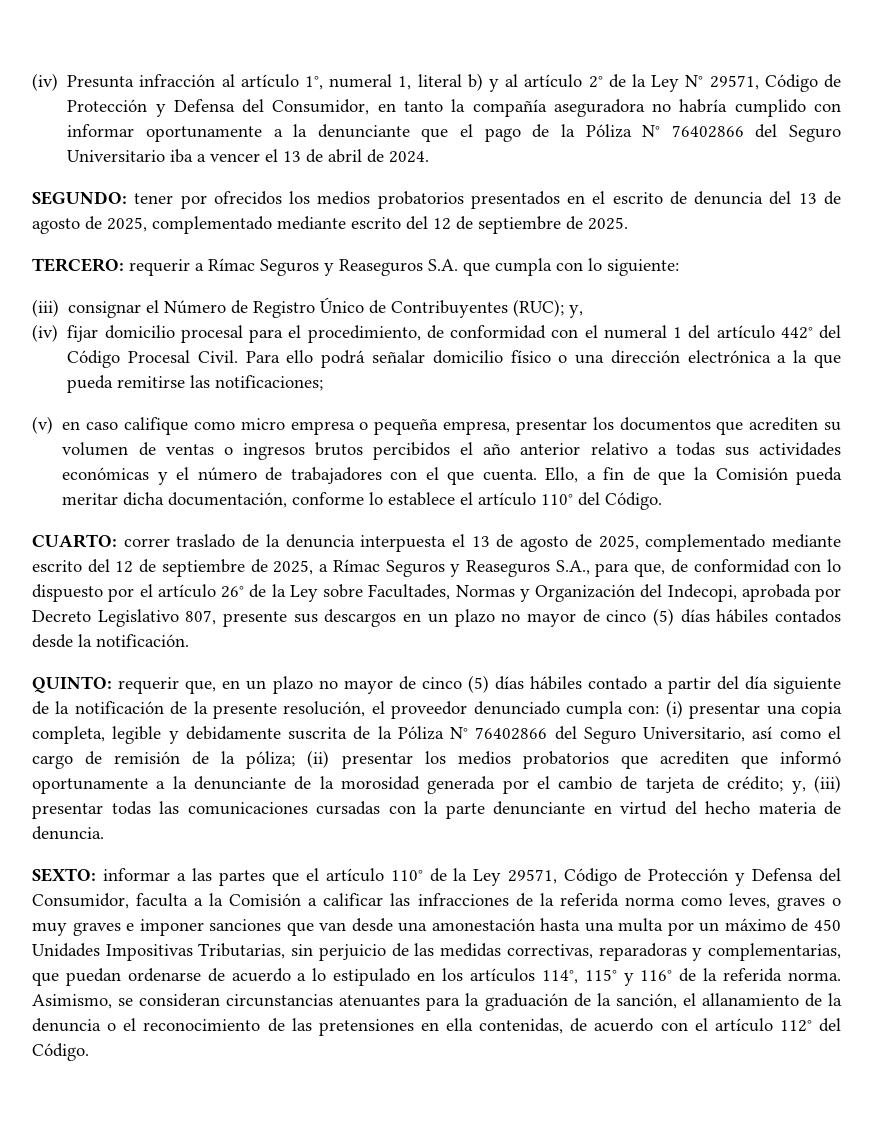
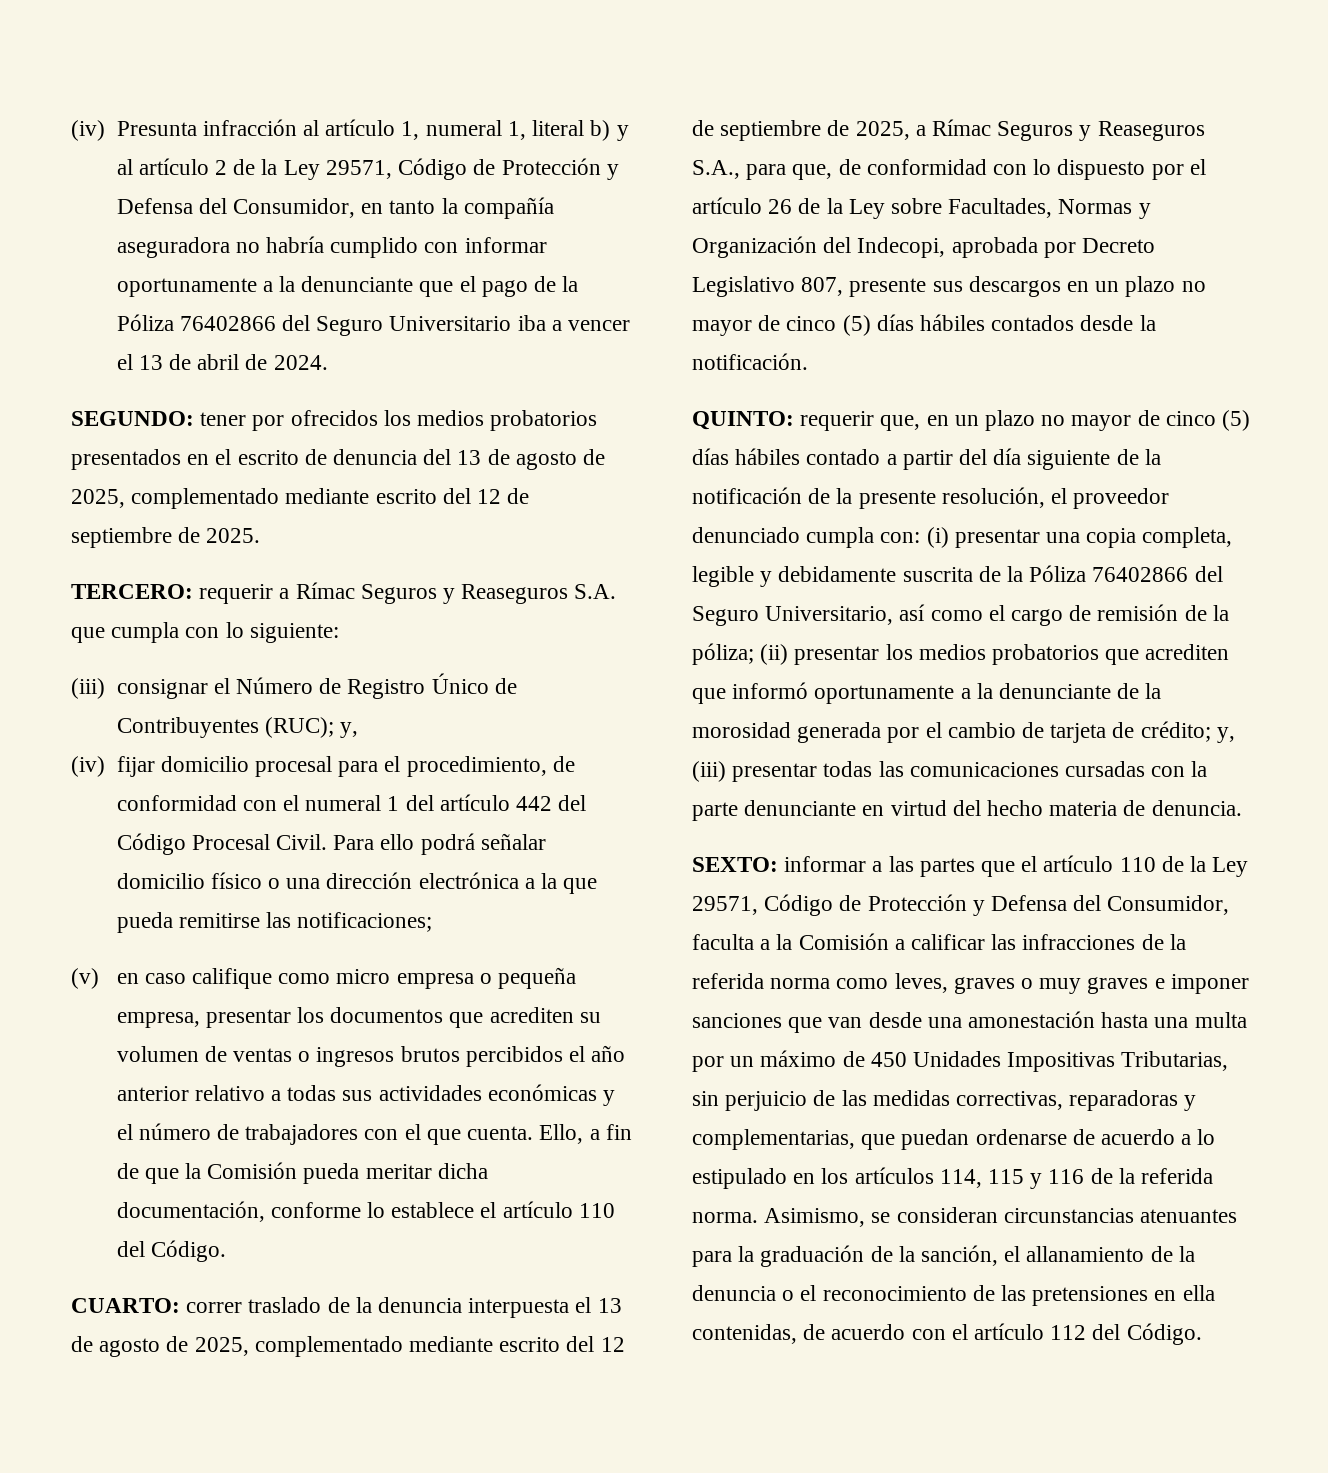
[305,76,324,90] 1°, -> [401,121,420,140] 1,
[588,74,704,92] 2° de la Ley N° -> [215,159,320,180] 2 de la Ley
[642,125,661,137] N° -> (174, 322) none
[780,327,813,339] 442° -> [516,796,553,811] 442
[541,494,574,505] 110° -> [578,1203,615,1218] 110
[221,586,244,598] 26° -> [768,199,793,214] 26
[450,727,469,739] N° -> (1087, 573) none
[390,870,423,881] 110° -> [1119,857,1156,872] 110
[541,969,673,986] 114°, 115° y 116° -> [939,1169,1085,1189] 114, 115 y 116
[779,1020,812,1032] 112° -> [1050,1325,1087,1340] 112

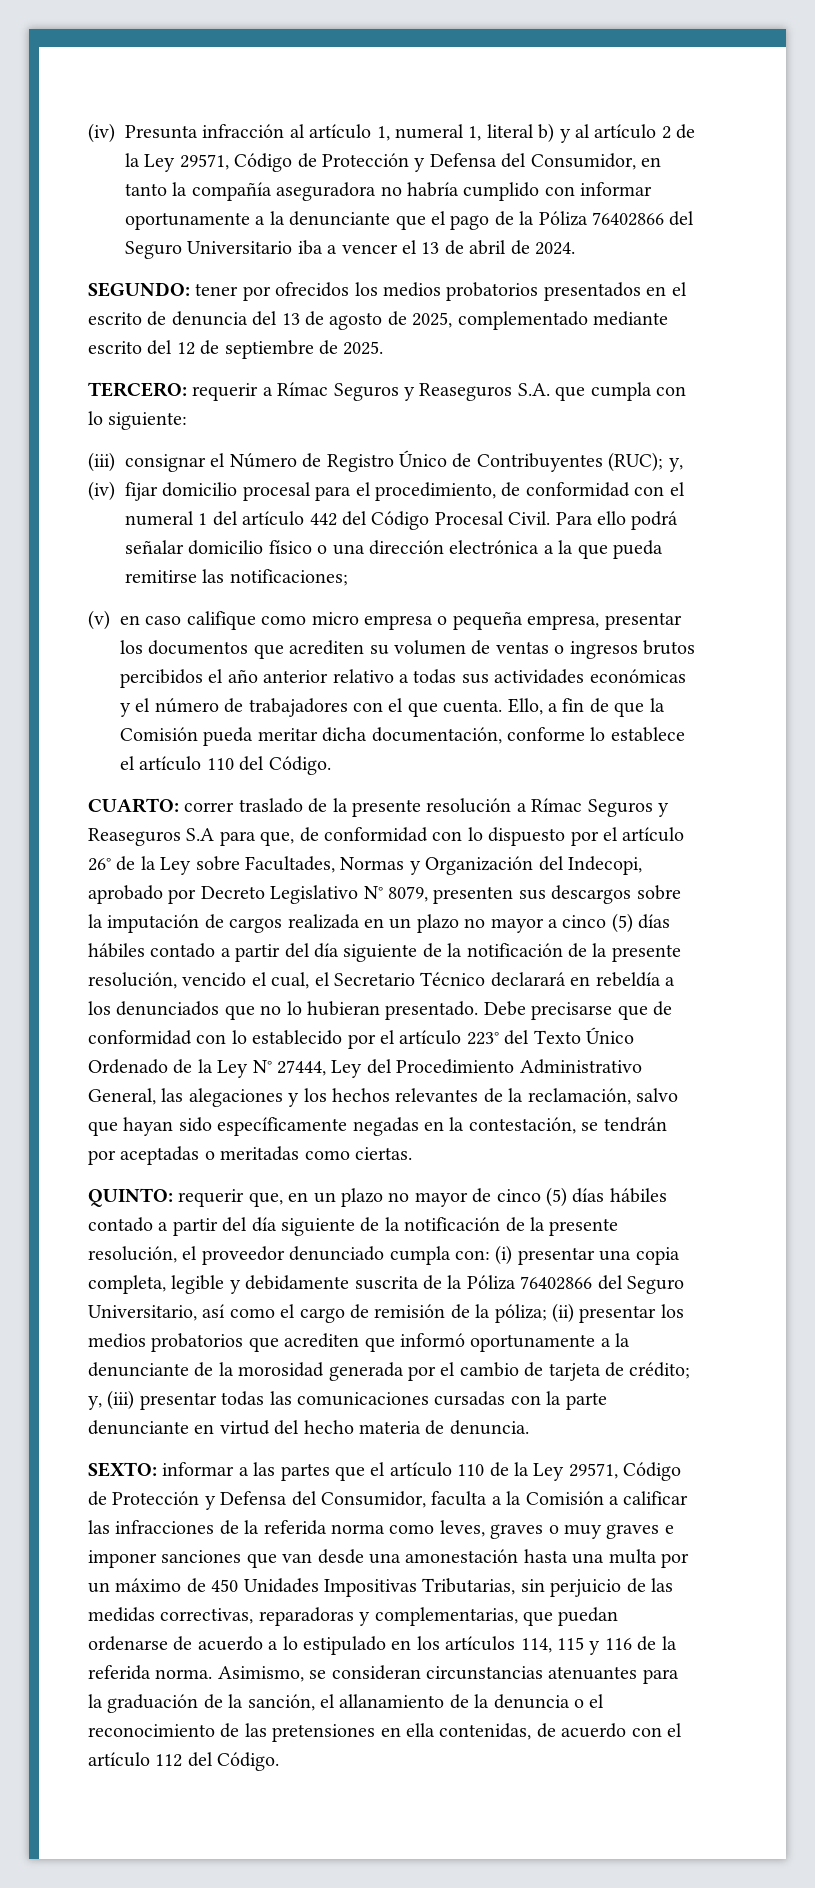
[378,1297,622,1318] [71,1336,625,1357] [692,119,1205,141] [692,160,740,179] denuncia interpuesta el 13 de agosto de 2025, complementado mediante escrito del 12 de septiembre de 2025, a Rímac Seguros y Reaseguros S.A., -> [352,798,669,817] [88,828,215,846] presente resolución a Rímac Seguros y Reaseguros S.A
[768,199,793,214] 26 -> [88,858,111,871] 26°
[951,237,1038,258] aprobada -> [88,885,163,904] aprobado
[801,276,1206,297] [692,314,1156,336] [692,353,808,370] 807, presente sus descargos en un plazo no mayor de cinco (5) días hábiles contados desde la notificación. -> [363,885,681,904] [88,913,671,933] [88,943,681,962] [88,972,675,989] [88,1001,672,1020] [88,1027,634,1049] [88,1059,642,1078] [88,1088,678,1107] [88,1117,667,1136] [88,1146,412,1165] N° 8079, presenten sus descargos sobre la imputación de cargos realizada en un plazo no mayor a cinco (5) días hábiles contado a partir del día siguiente de la notificación de la presente resolución, vencido el cual, el Secretario Técnico declarará en rebeldía a los denunciados que no lo hubieran presentado. Debe precisarse que de conformidad con lo establecido por el artículo 223° del Texto Único Ordenado de la Ley N° 27444, Ley del Procedimiento Administrativo General, las alegaciones y los hechos relevantes de la reclamación, salvo que hayan sido específicamente negadas en la contestación, se tendrán por aceptadas o meritadas como ciertas.

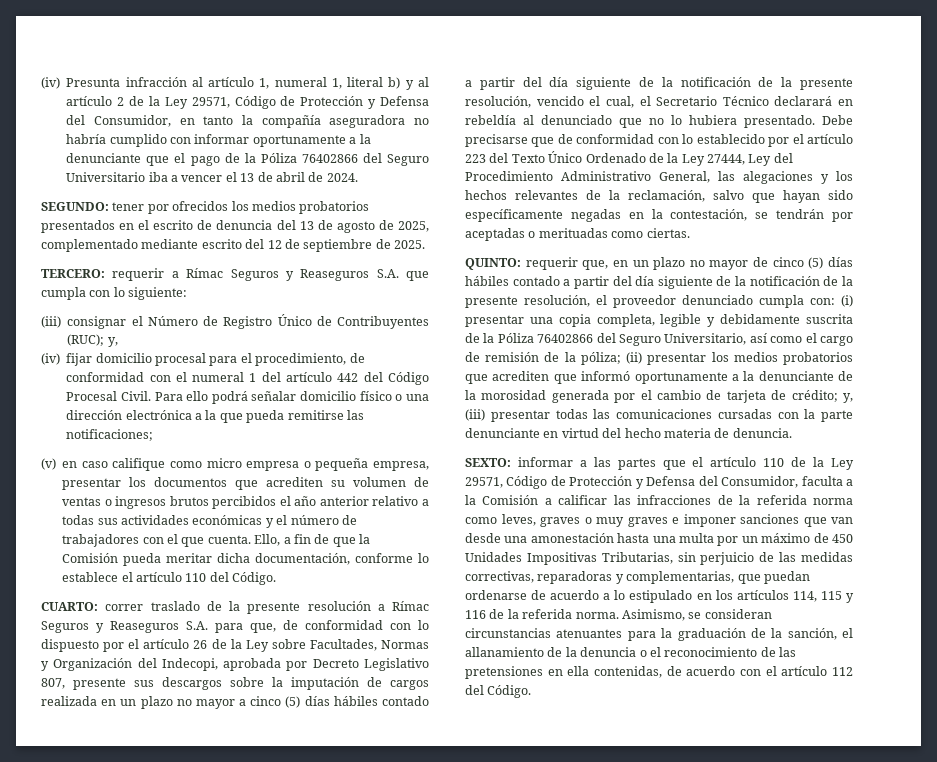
[186,828,215,841] S.A -> [186,621,208,630] S.A.
[88,858,111,871] 26° -> [193,640,208,649] 26
[88,885,163,904] aprobado -> [223,658,282,671] aprobada
[363,886,514,904] N° 8079, presenten -> [41,678,126,690] 807, presente
[664,977,675,986] [88,1001,220,1016] a los denunciados -> [523,115,612,125] al denunciado
[307,1001,380,1016] hubieran -> [689,115,737,125] hubiera
[466,1032,499,1045] 223° -> [465,154,486,163] 223
[252,1060,272,1073] N° -> (705, 160) none
[220,1146,300,1161] meritadas -> [538,228,608,238] merituadas

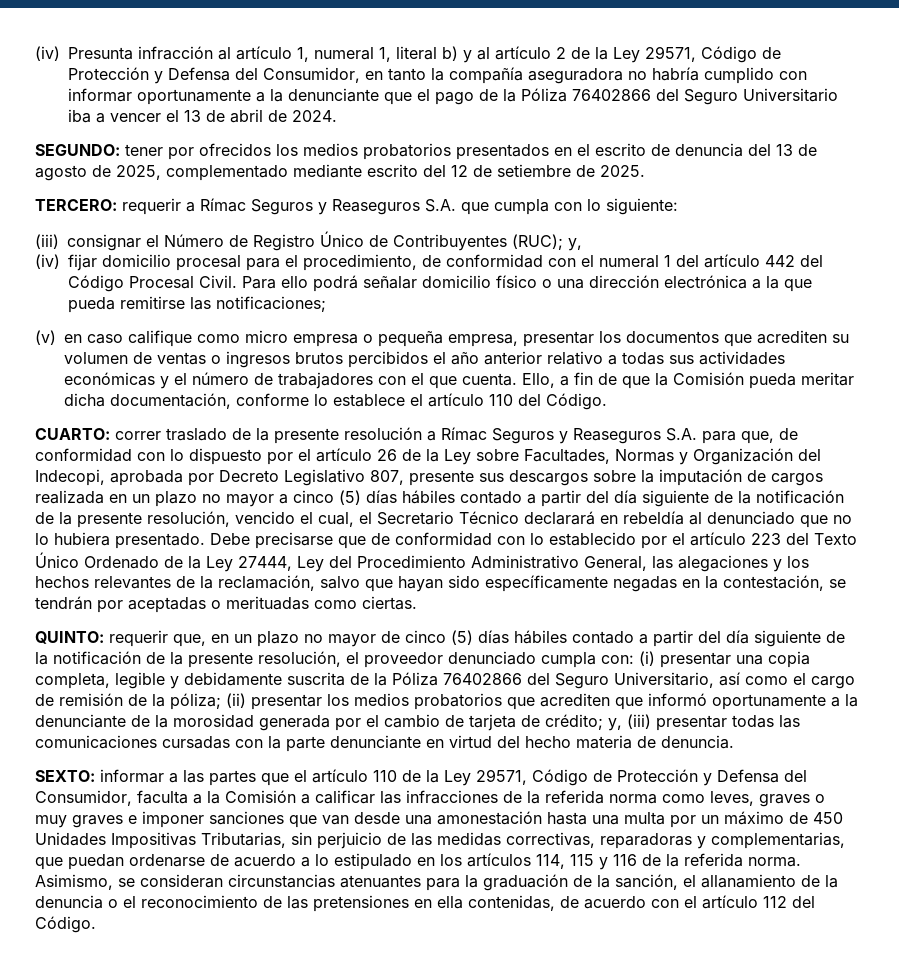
[303,239,373,252] septiembre -> [497,164,571,177] setiembre

